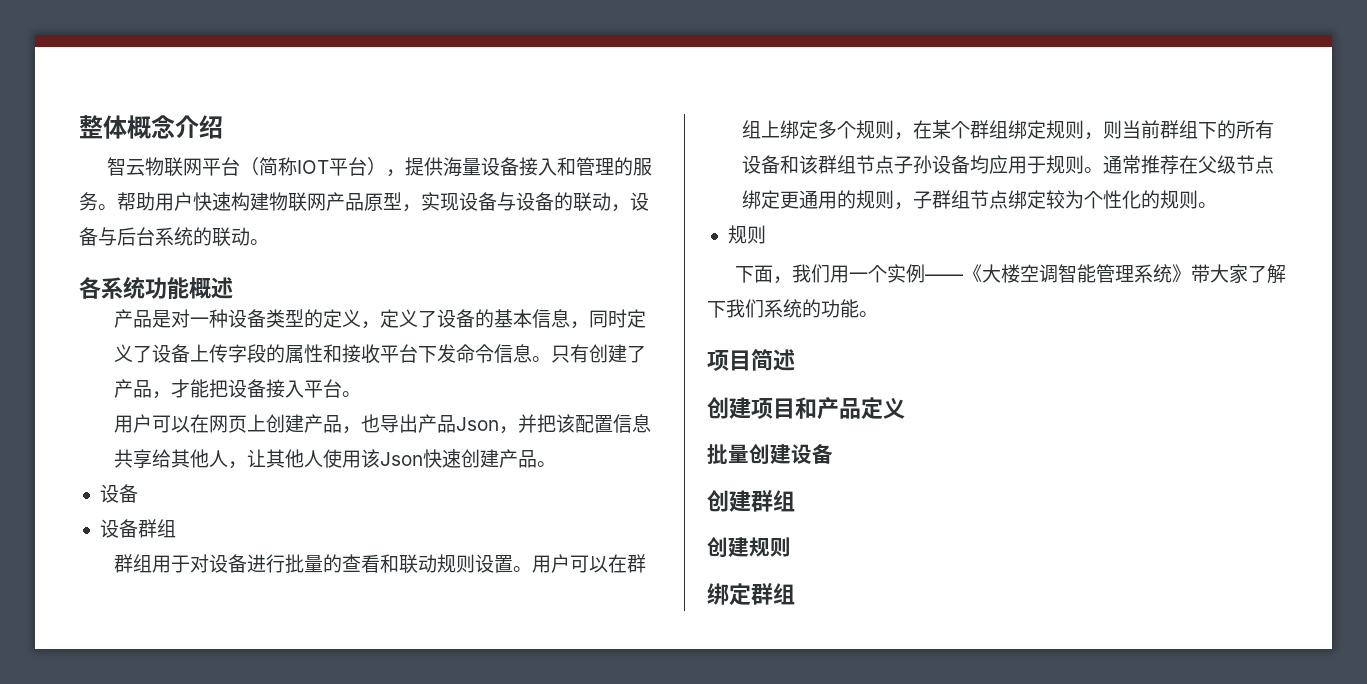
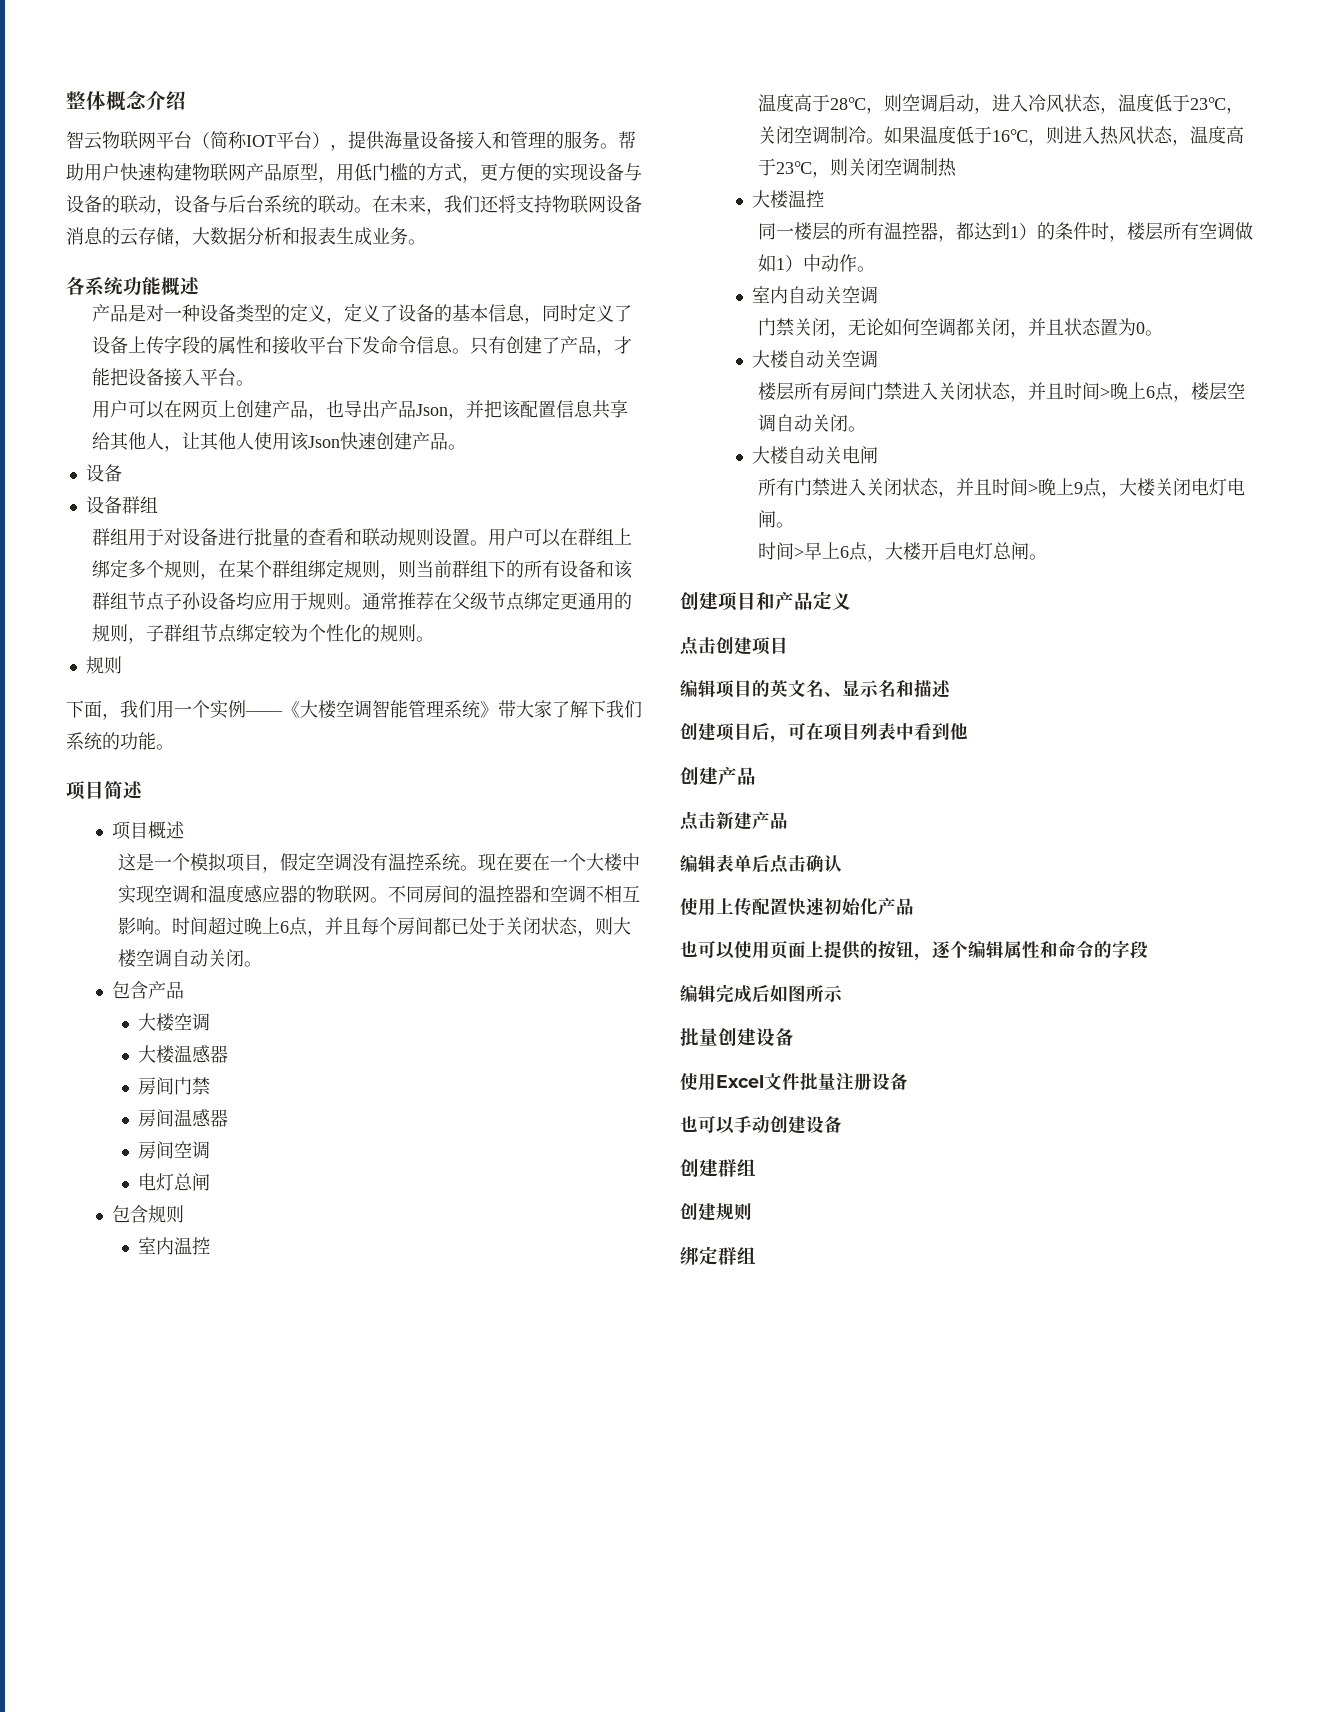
(421, 208) none -> [336,163,552,183] 用低门槛的方式，更方便的
(269, 242) none -> [372,195,642,215] [66,226,426,247] 在未来，我们还将支持物联网设备消息的云存储，大数据分析和报表生成业务。
(795, 360) none -> [111,821,185,840] [118,852,641,873] [118,885,641,904] [118,916,632,937] [118,949,263,968] [111,981,184,999] [138,1013,211,1032] [138,1045,229,1064] [138,1077,211,1095] [138,1109,229,1127] [138,1141,211,1159] [138,1173,211,1191] [111,1205,184,1223] [138,1237,211,1255] [758,94,1245,114] [758,126,1245,146] [758,158,958,178] [752,190,825,209] [758,222,1254,242] [758,254,876,272] [752,286,879,304] [758,318,1164,338] [752,350,879,369] [758,382,1246,402] [758,414,867,432] [752,446,879,465] [758,478,1246,498] [758,510,795,528] [758,542,1048,562] // 项目概述 // 这是一个模拟项目，假定空调没有温控系统。现在要在一个大楼中实现空调和温度感应器的物联网。不同房间的温控器和空调不相互影响。时间超过晚上6点，并且每个房间都已处于关闭状态，则大楼空调自动关闭。 // 包含产品 // 大楼空调 // 大楼温感器 // 房间门禁 // 房间温感器 // 房间空调 // 电灯总闸 // 包含规则 // 室内温控 // 温度高于28℃，则空调启动，进入冷风状态，温度低于23℃，关闭空调制冷。如果温度低于16℃，则进入热风状态，温度高于23℃，则关闭空调制热 // 大楼温控 // 同一楼层的所有温控器，都达到1）的条件时，楼层所有空调做如1）中动作。 // 室内自动关空调 // 门禁关闭，无论如何空调都关闭，并且状态置为0。 // 大楼自动关空调 // 楼层所有房间门禁进入关闭状态，并且时间>晚上6点，楼层空调自动关闭。 // 大楼自动关电闸 // 所有门禁进入关闭状态，并且时间>晚上9点，大楼关闭电灯电闸。 // 时间>早上6点，大楼开启电灯总闸。
[707,444,749,464] 批量 -> [680,636,788,656] [680,679,951,698] [680,722,968,743] [680,766,756,785] [680,811,788,831] [680,854,842,874] [680,897,914,916] [680,940,1148,961] [680,984,843,1003] [680,1027,794,1046] [680,1072,908,1091] [680,1115,770,1134] 点击创建项目 // 编辑项目的英文名、显示名和描述 // 创建项目后，可在项目列表中看到他 // 创建产品 // 点击新建产品 // 编辑表单后点击确认 // 使用上传配置快速初始化产品 // 也可以使用页面上提供的按钮，逐个编辑属性和命令的字段 // 编辑完成后如图所示 // 批量创建设备 // 使用Excel文件批量注册设备 // 也可以手动

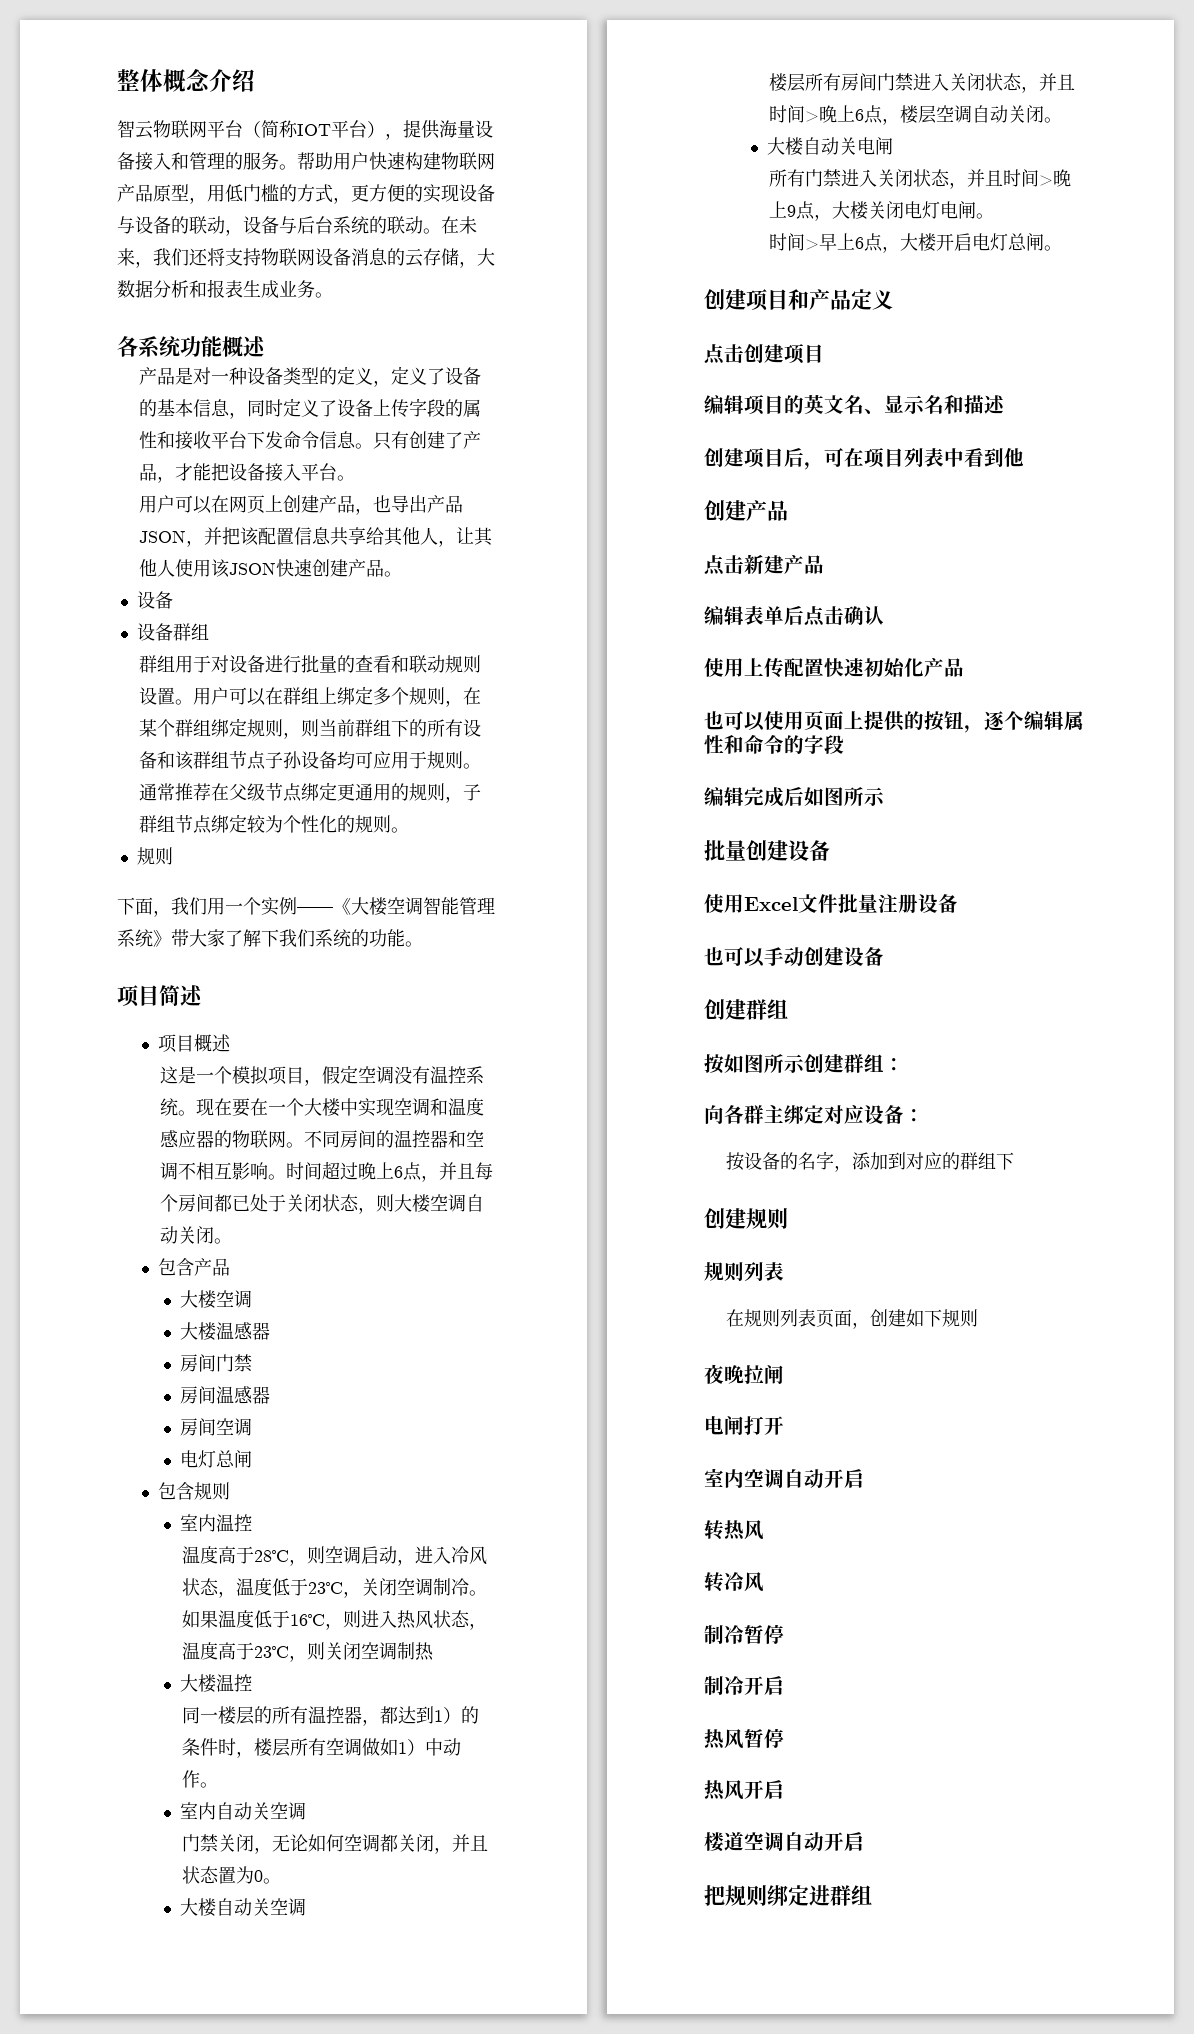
[416,404,449,416] Json -> [138,530,186,543] JSON
[308,436,341,448] Json -> [228,562,276,575] JSON
(255, 601) none -> [354,751,373,769] 可
[680,1203,752,1221] [680,1246,718,1265] 创建规则 // 绑定 -> [704,1053,904,1074] [704,1105,924,1124] [725,1151,1014,1172] [704,1208,788,1230] [704,1262,784,1282] [725,1309,978,1329] [704,1364,784,1384] [704,1416,784,1435] [704,1468,864,1488] [704,1520,764,1541] [704,1572,764,1592] [704,1624,784,1644] [704,1676,784,1695] [704,1728,784,1750] [704,1780,784,1801] [704,1832,864,1852] [704,1885,830,1907] 按如图所示创建群组： // 向各群主绑定对应设备： // 按设备的名字，添加到对应的群组下 // 创建规则 // 规则列表 // 在规则列表页面，创建如下规则 // 夜晚拉闸 // 电闸打开 // 室内空调自动开启 // 转热风 // 转冷风 // 制冷暂停 // 制冷开启 // 热风暂停 // 热风开启 // 楼道空调自动开启 // 把规则绑定进

